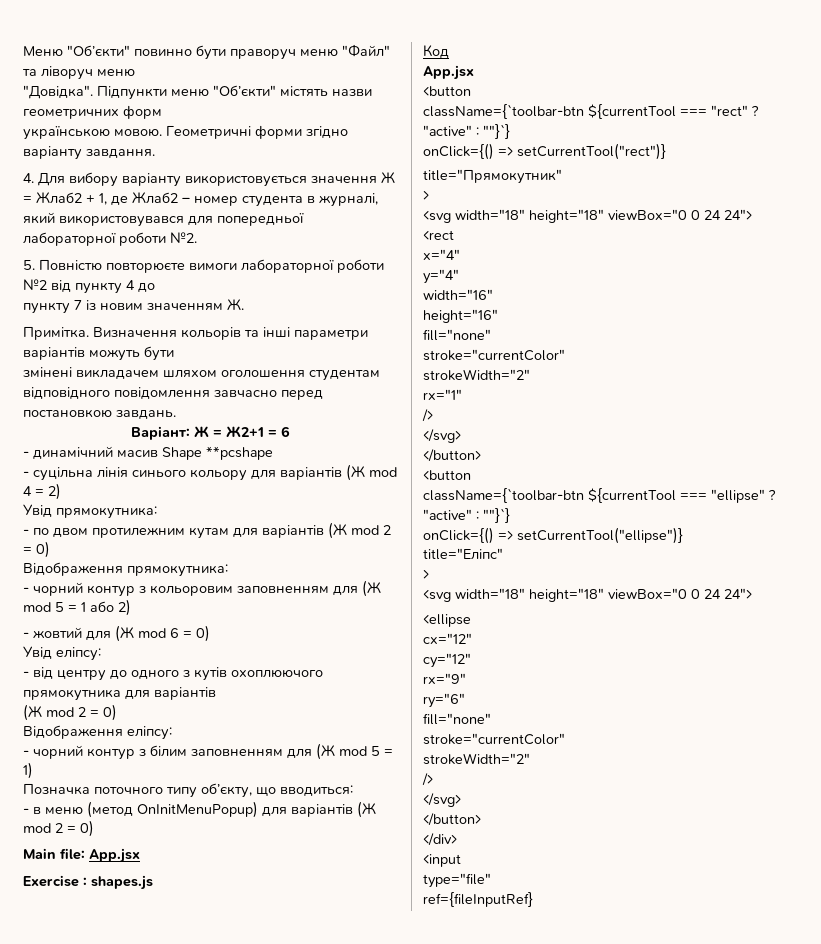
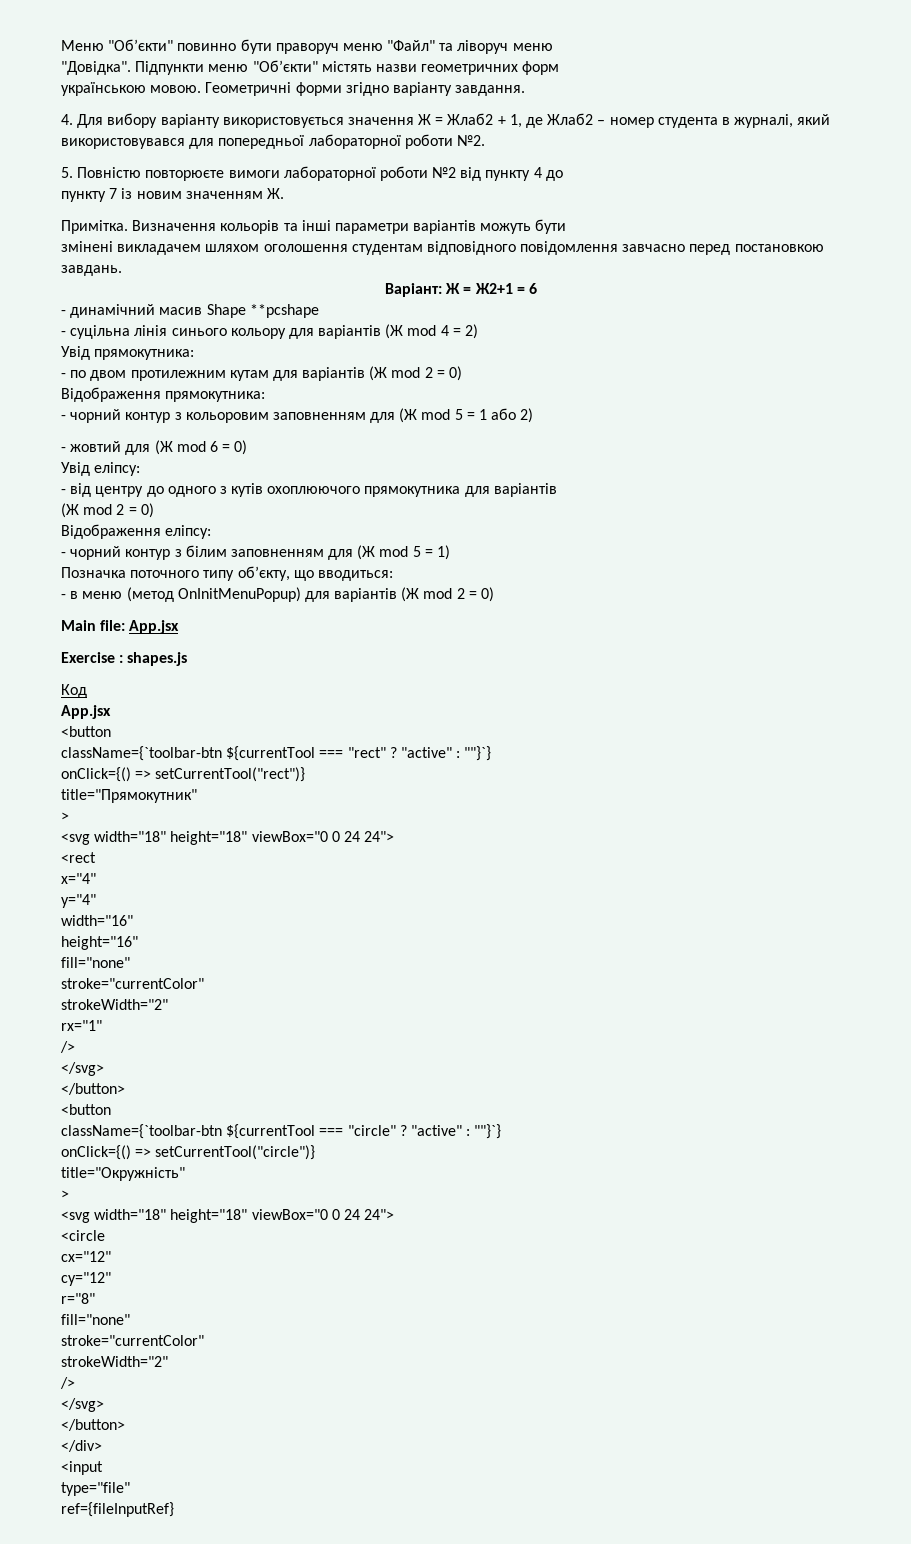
[711,489,776,503] [423,508,510,523] [423,527,683,544] [423,548,503,560] [423,569,429,579] [423,588,752,602] [423,614,471,627] "ellipse" ? "active" : ""}`} // onClick={() => setCurrentTool("ellipse")} // title="Еліпс" // > // <svg width="18" height="18" viewBox="0 0 24 24"> // <ellipse -> [347,1124,502,1139] [61,1145,316,1160] [61,1167,185,1181] [61,1190,69,1199] [61,1209,395,1223] [61,1230,105,1241] "circle" ? "active" : ""}`} // onClick={() => setCurrentTool("circle")} // title="Окружність" // > // <svg width="18" height="18" viewBox="0 0 24 24"> // <circle
[423,673,466,684] [423,693,465,708] rx="9" // ry="6" -> [61,1293,95,1304] r="8"

